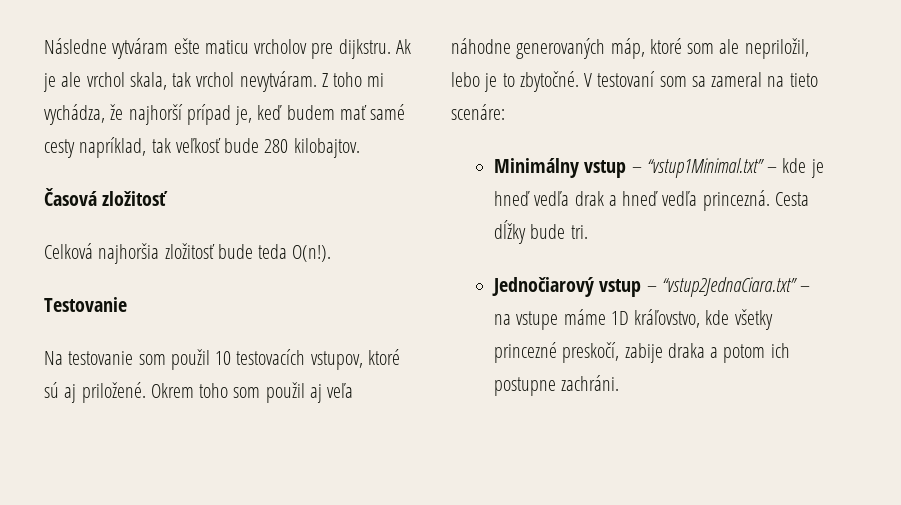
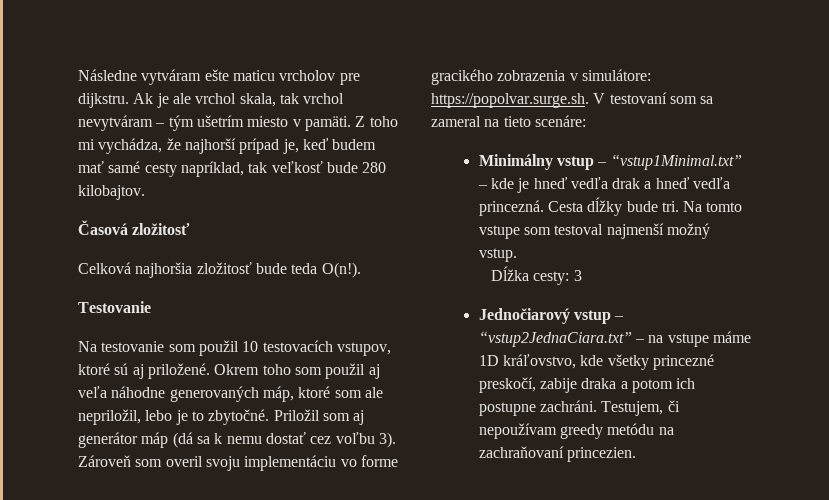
[239,71,317,92] nevytváram. -> [78,115,351,131] nevytváram – tým ušetrím miesto v pamäti.
(579, 81) none -> [273,409,365,425] [78,432,396,448] [78,455,398,471] [431,69,651,85] [431,93,589,108] Priložil som aj generátor máp (dá sa k nemu dostať cez voľbu 3). Zároveň som overil svoju implementáciu vo forme gracikého zobrazenia v simulátore: https://popolvar.surge.sh.
(588, 232) none -> [683,201,743,212] [478,223,710,239] [478,248,517,262] [490,266,582,285] Na tomto vstupe som testoval najmenší možný vstup. // Dĺžka cesty: 3
(620, 383) none -> [601,400,680,416] [478,423,674,439] [478,446,636,462] Testujem, či nepoužívam greedy metódu na zachraňovaní princezien.

